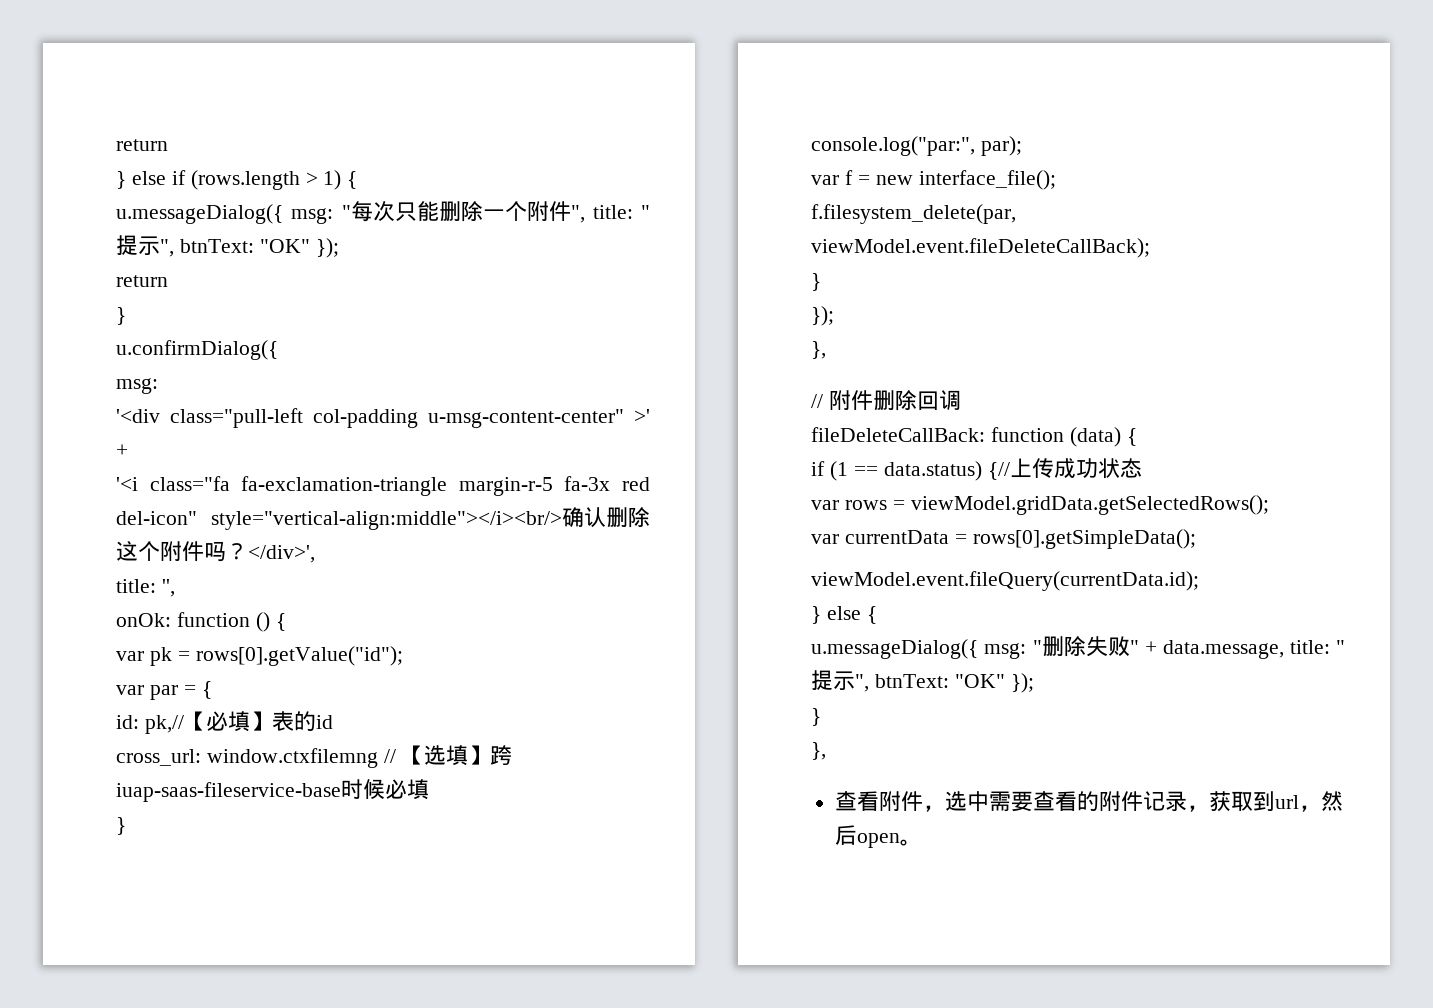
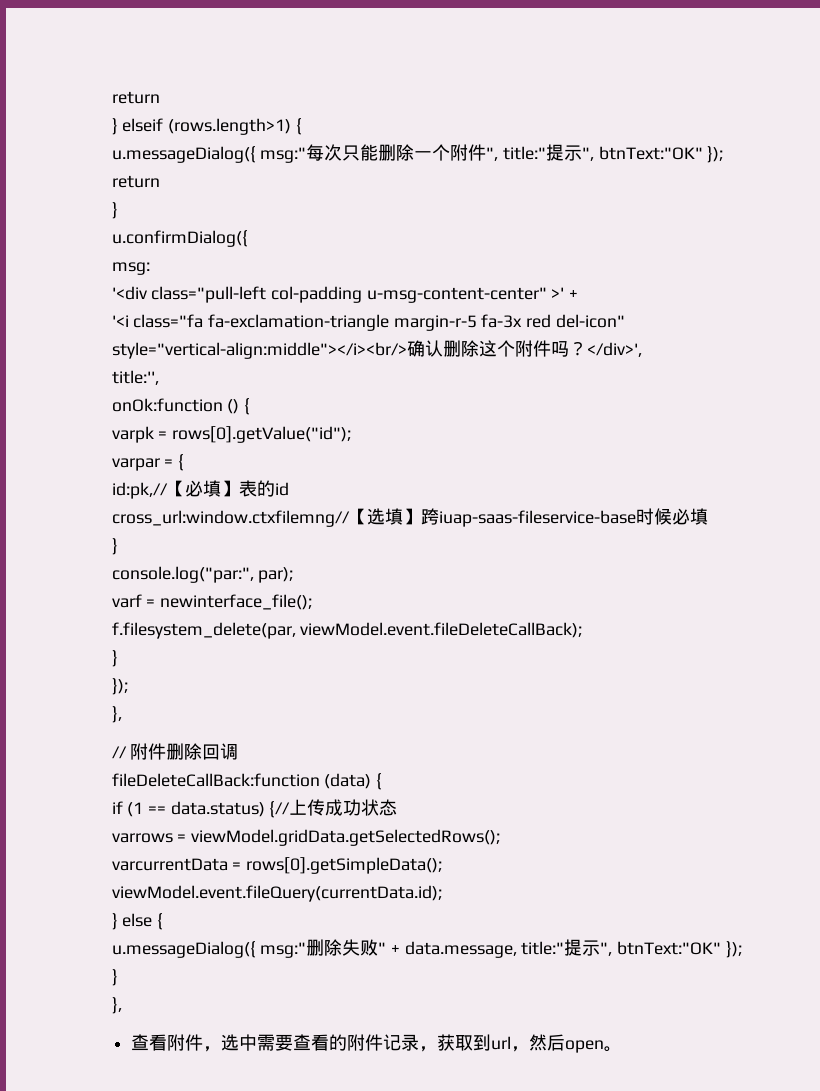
[116,139,169,151] [116,170,358,190] [116,204,351,224] return // } else if (rows.length > 1) { // u.messageDialog({ msg: " -> [111,91,160,104] [111,118,302,135] [111,146,307,163] return // } elseif (rows.length>1) { // u.messageDialog({ msg:"
[592,205,650,219] [116,235,310,257] title: "提示", btnText: "OK" -> [503,144,703,161] title:"提示", btnText:"OK"
[116,579,176,597] [116,612,251,627] title: '', // onOk: function -> [111,370,159,385] [111,398,223,412] title:'', // onOk:function
[116,647,173,666] var pk -> [111,426,154,443] varpk
[116,685,179,700] var par -> [111,458,160,471] varpar
[116,715,185,734] id: pk,// -> [111,482,168,499] id:pk,//
[116,748,396,768] cross_url: window.ctxfilemng // -> [111,510,350,527] cross_url:window.ctxfilemng//
[811,170,1056,190] var f = new interface_file(); -> [111,594,313,610] varf = newinterface_file();
[811,427,1065,442] fileDeleteCallBack: function -> [111,773,320,787] fileDeleteCallBack:function
[811,500,888,510] var rows -> [111,833,173,843] varrows
[811,530,950,544] var currentData -> [111,858,228,871] varcurrentData
[984,640,1042,659] msg: " -> [260,942,307,958] msg:"
[1289,640,1345,654] [811,670,1005,692] title: "提示", btnText: "OK" -> [521,939,722,956] title:"提示", btnText:"OK"

